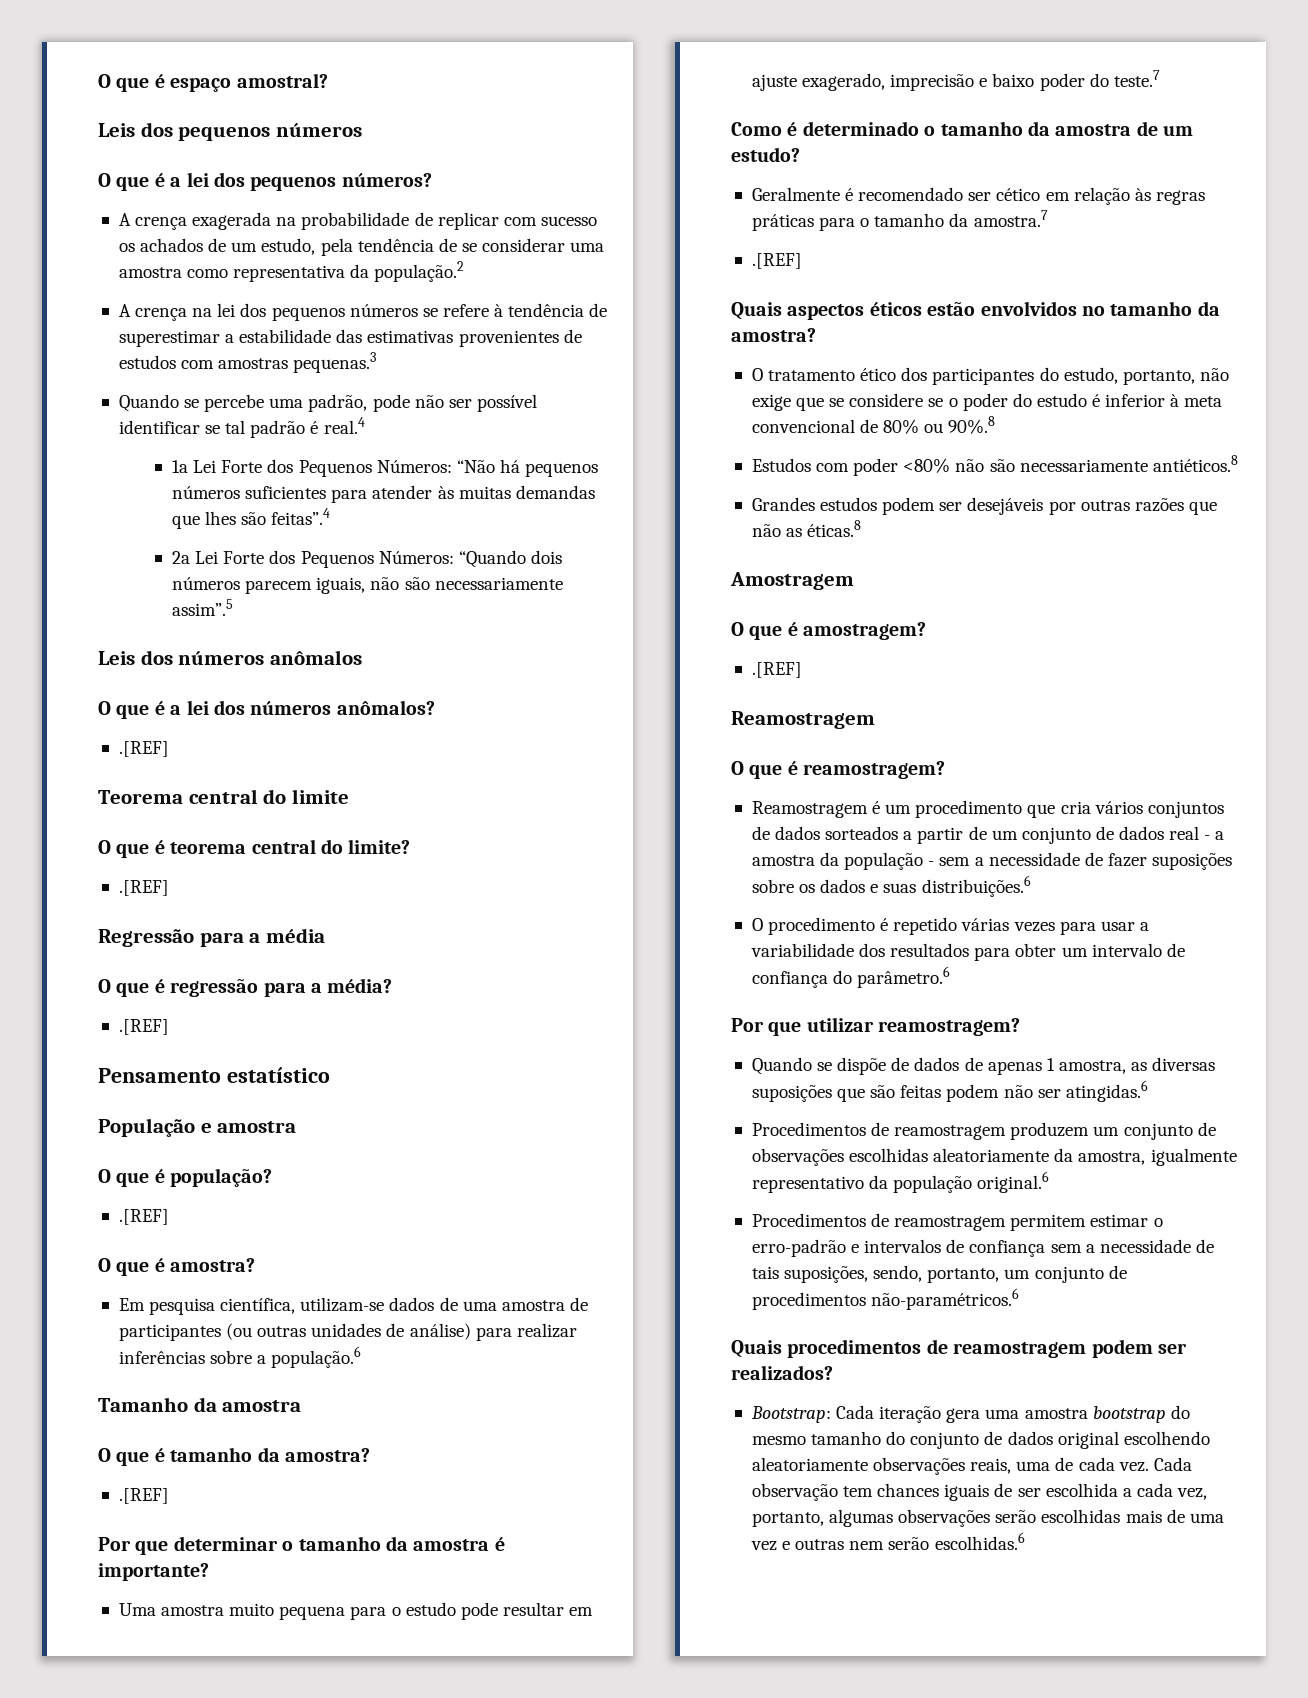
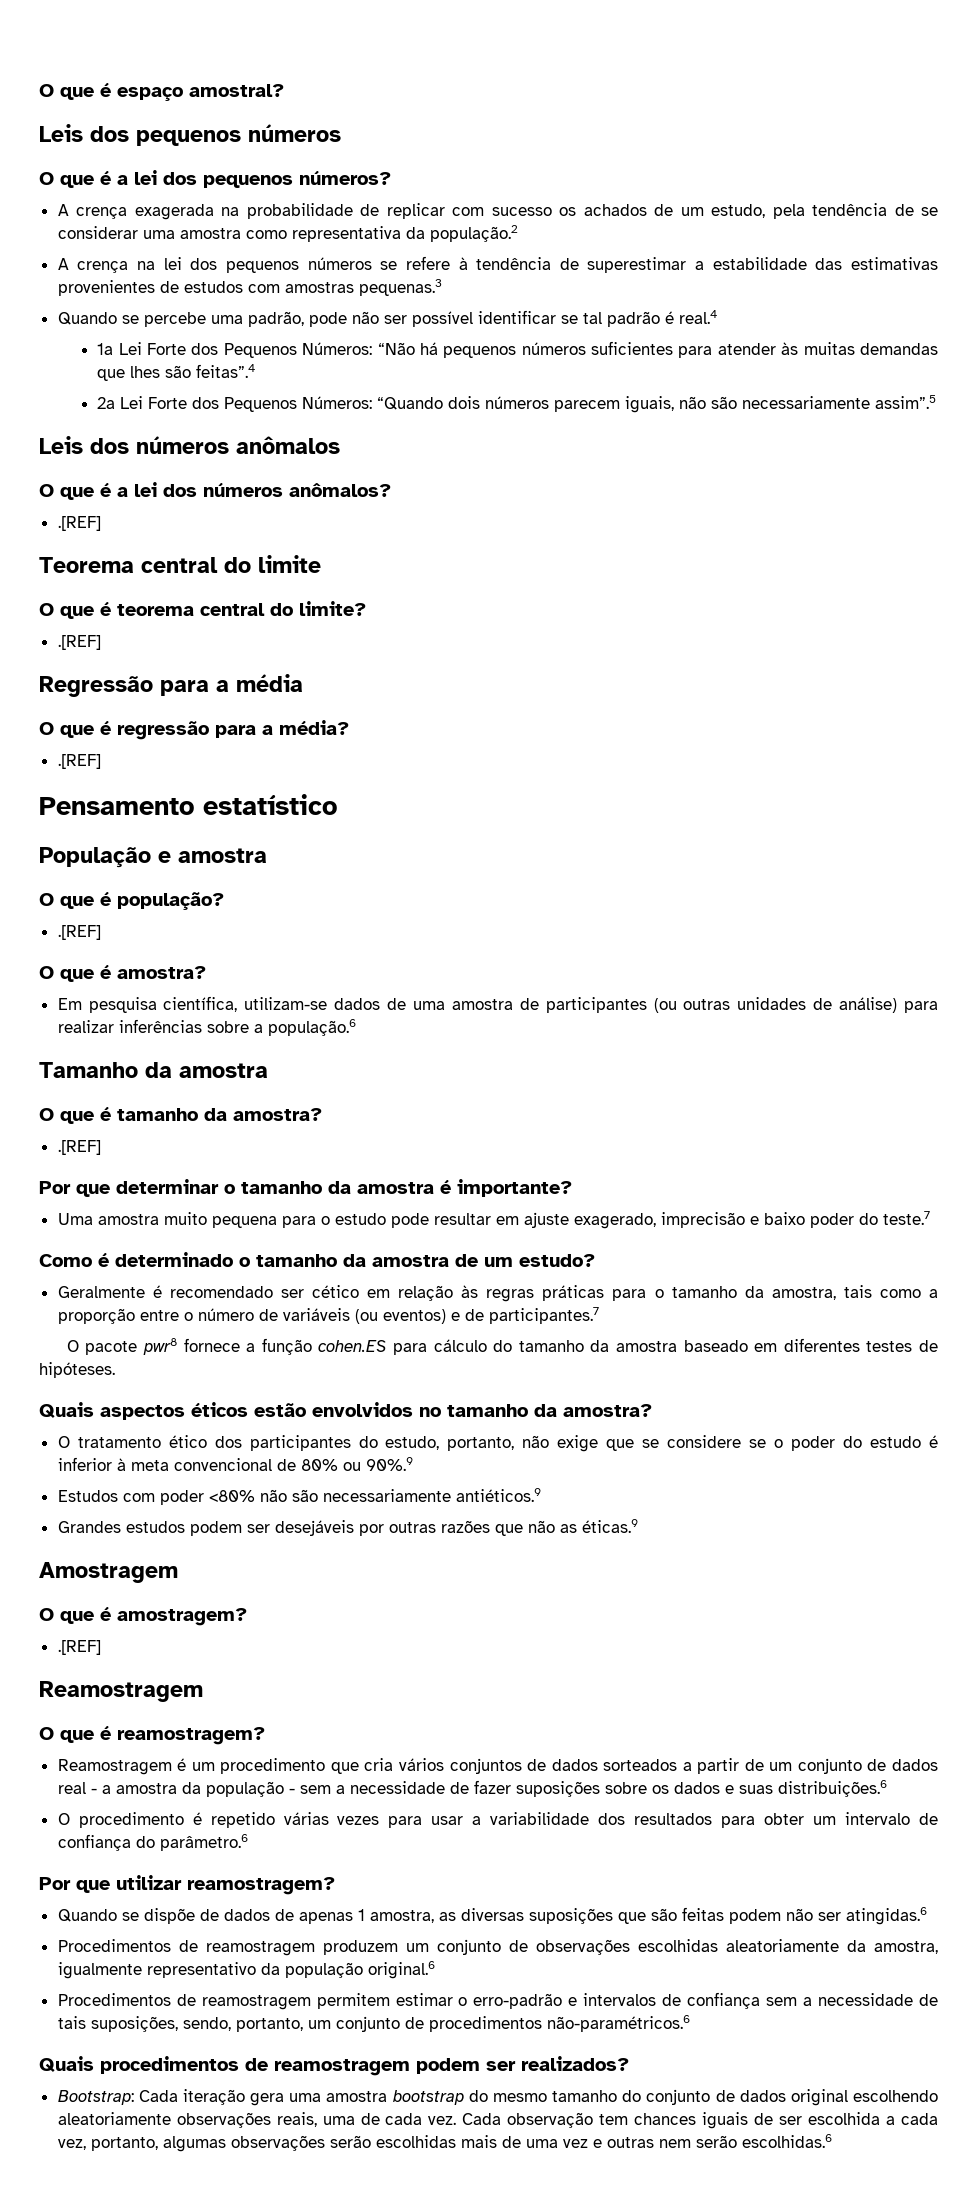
[973,210,1048,227] [751,253,802,269] amostra.7 // .[REF] -> [771,1285,939,1300] [57,1307,599,1324] [66,1338,938,1355] [39,1362,115,1378] amostra, tais como a proporção entre o número de variáveis (ou eventos) e de participantes.7 // O pacote pwr8 fornece a função cohen.ES para cálculo do tamanho da amostra baseado em diferentes testes de hipóteses.
[948,416,996,434] 90%.8 -> [365,1457,413,1471] 90%.9
[1152,455,1238,472] antiéticos.8 -> [455,1488,541,1502] antiéticos.9
[807,520,862,537] éticas.8 -> [581,1519,638,1533] éticas.9

